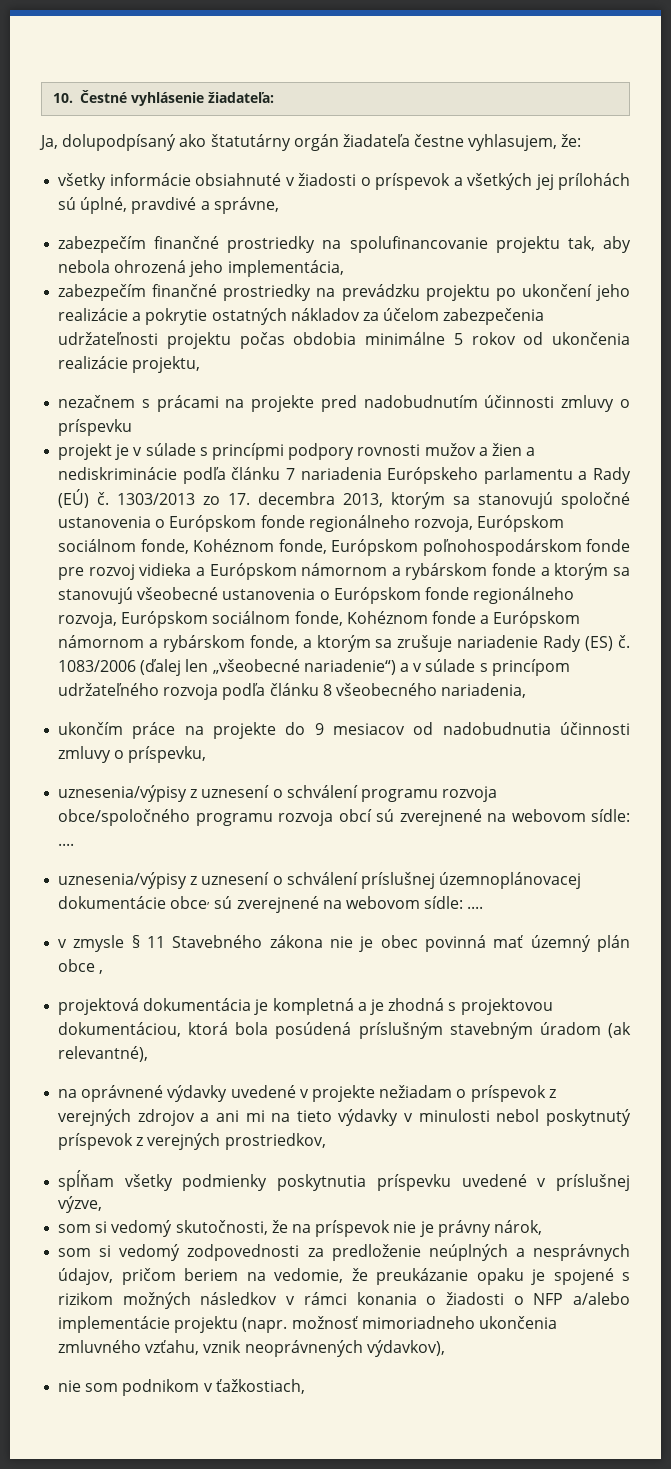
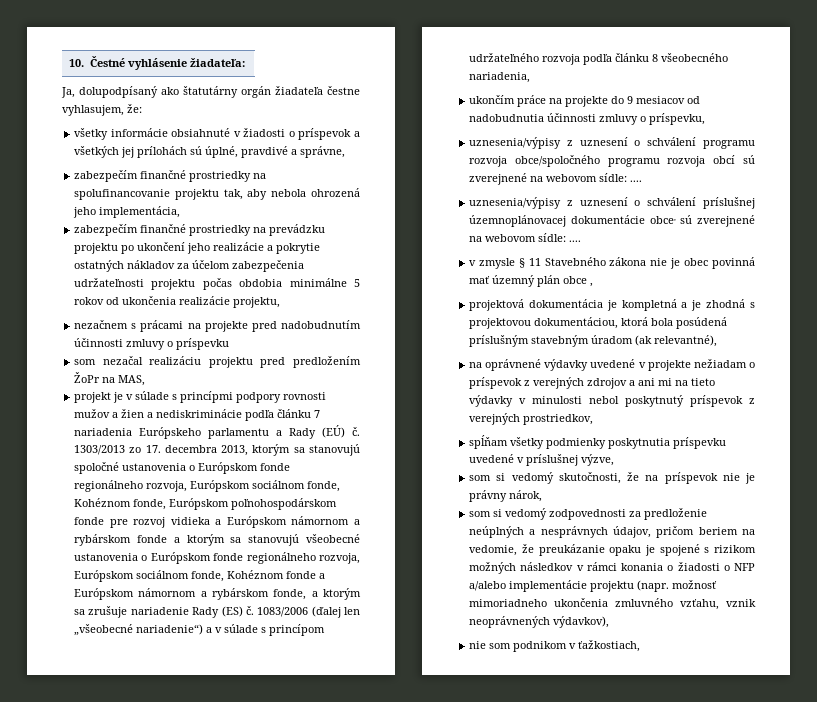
(133, 427) none -> [74,356,361,368] [74,372,146,386] // som nezačal realizáciu projektu pred predložením ŽoPr na MAS,

